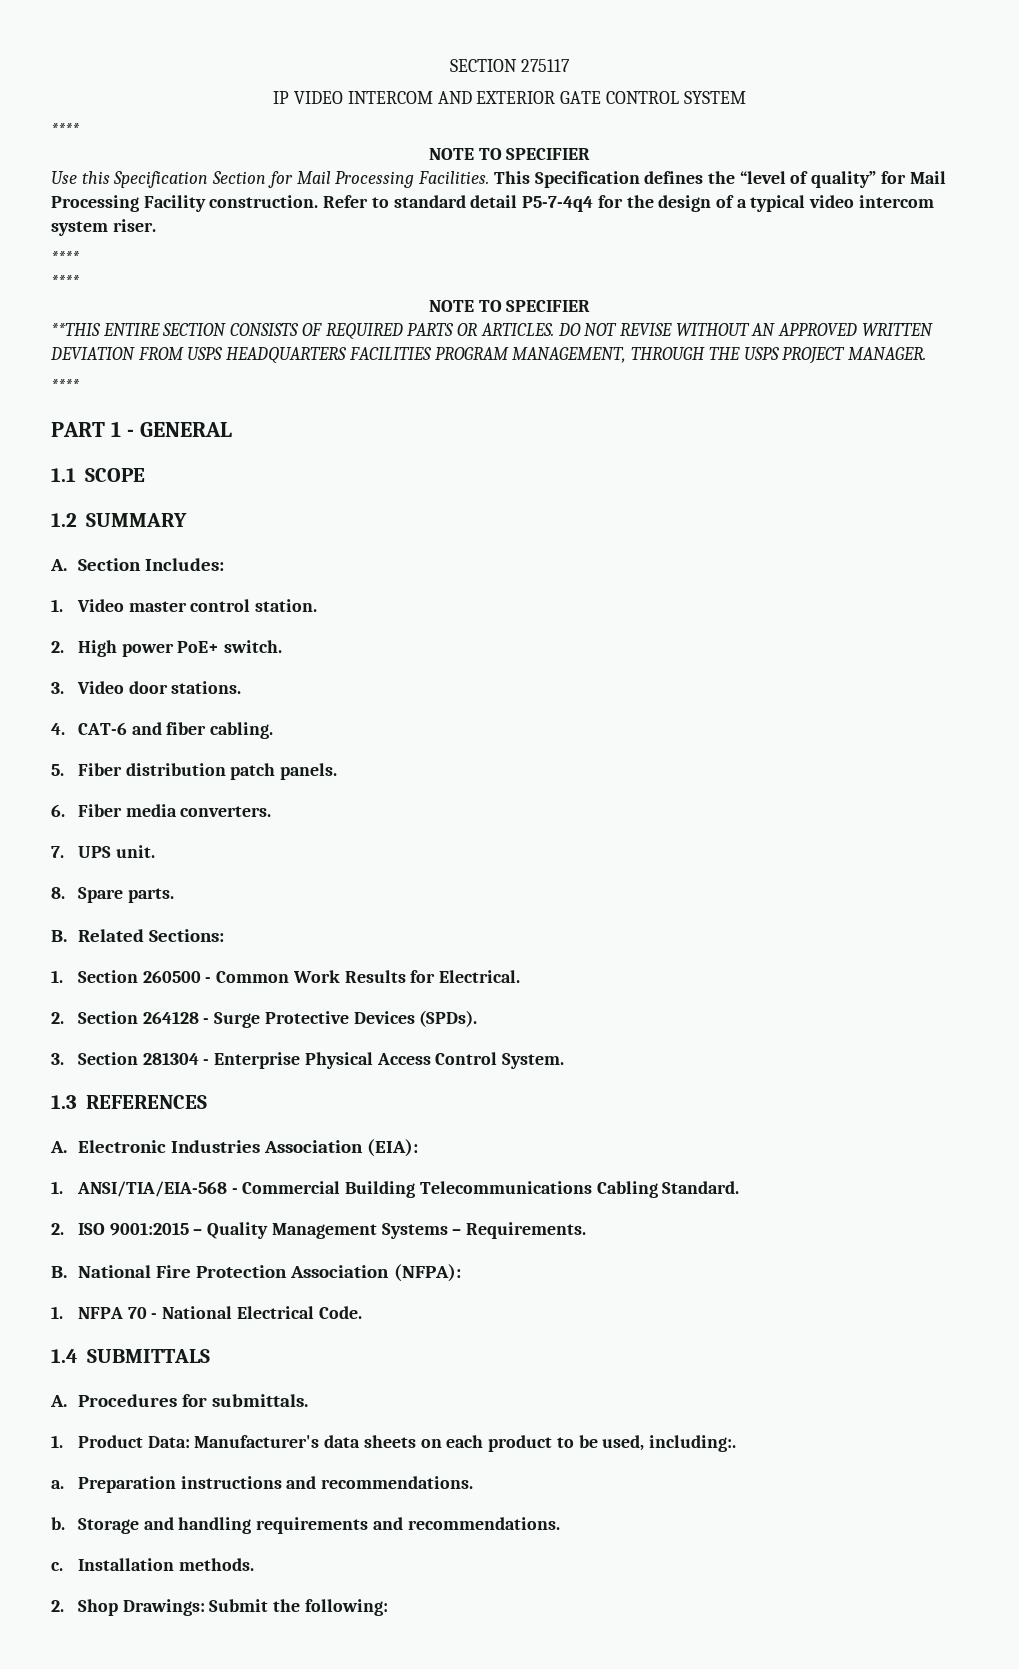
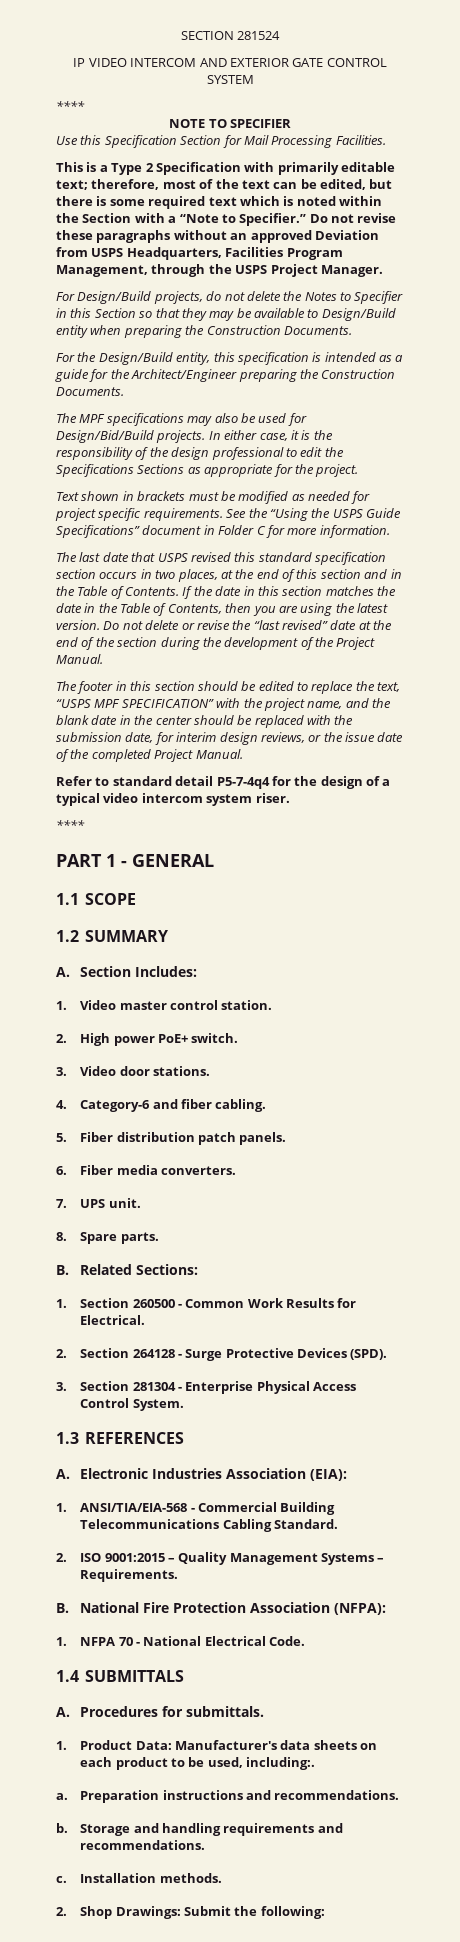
[450,59,570,72] SECTION 275117 -> [180,31,281,40] SECTION 281524
[493,171,946,188] [51,195,319,212] This Specification defines the “level of quality” for Mail Processing Facility construction. -> [56,162,395,175] [56,179,393,190] [56,196,382,209] [56,213,397,226] [56,230,379,243] [56,247,343,260] [56,264,383,277] [56,291,404,304] [56,308,396,321] [56,325,352,338] [56,352,404,365] [55,369,396,382] [56,387,124,396] [56,413,307,426] [56,430,333,443] [56,447,344,460] [56,464,359,477] [56,491,371,504] [55,508,401,521] [56,525,390,538] [56,552,386,565] [56,569,402,582] [56,586,397,599] [56,603,389,616] [56,620,393,630] [56,637,376,650] [56,654,103,664] [56,681,401,694] [56,698,391,711] [56,715,354,728] [56,732,404,745] [56,749,243,762] // This is a Type 2 Specification with primarily editable text; therefore, most of the text can be edited, but there is some required text which is noted within the Section with a “Note to Specifier.” Do not revise these paragraphs without an approved Deviation from USPS Headquarters, Facilities Program Management, through the USPS Project Manager. // For Design/Build projects, do not delete the Notes to Specifier in this Section so that they may be available to Design/Build entity when preparing the Construction Documents. // For the Design/Build entity, this specification is intended as a guide for the Architect/Engineer preparing the Construction Documents. // The MPF specifications may also be used for Design/Bid/Build projects. In either case, it is the responsibility of the design professional to edit the Specifications Sections as appropriate for the project. // Text shown in brackets must be modified as needed for project specific requirements. See the “Using the USPS Guide Specifications” document in Folder C for more information. // The last date that USPS revised this standard specification section occurs in two places, at the end of this section and in the Table of Contents. If the date in this section matches the date in the Table of Contents, then you are using the latest version. Do not delete or revise the “last revised” date at the end of the section during the development of the Project Manual. // The footer in this section should be edited to replace the text, “USPS MPF SPECIFICATION” with the project name, and the blank date in the center should be replaced with the submission date, for interim design reviews, or the issue date of the completed Project Manual. //
[51,275,80,288] [428,300,591,312] [51,323,933,340] [50,347,926,364] [51,379,80,392] // **** // NOTE TO SPECIFIER // **THIS ENTIRE SECTION CONSISTS OF REQUIRED PARTS OR ARTICLES. DO NOT REVISE WITHOUT AN APPROVED WRITTEN DEVIATION FROM USPS HEADQUARTERS FACILITIES PROGRAM MANAGEMENT, THROUGH THE USPS PROJECT MANAGER. // **** -> (85, 825) none
[77,722,127,735] CAT-6 -> [80,1100,151,1112] Category-6
[419,1010,478,1027] (SPDs). -> [350,1349,388,1360] (SPD).

